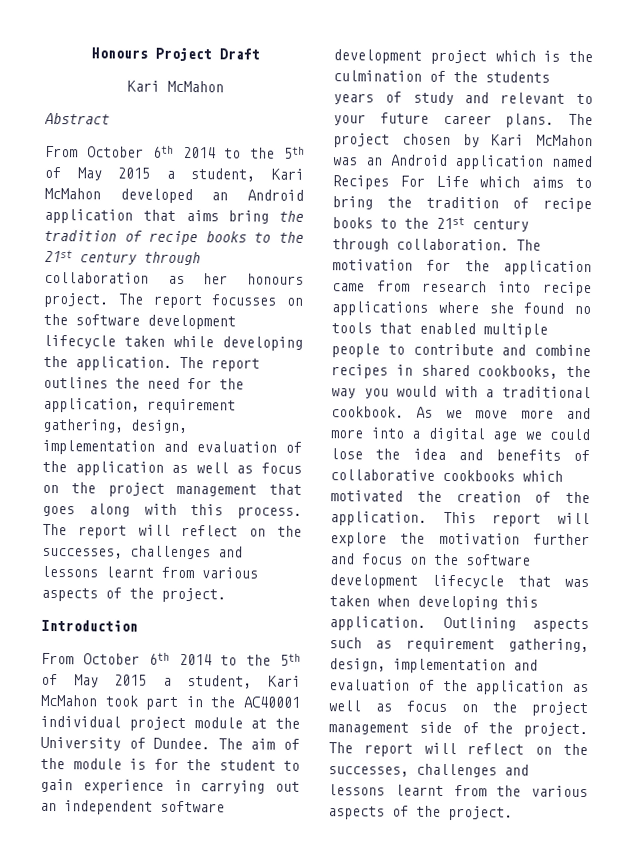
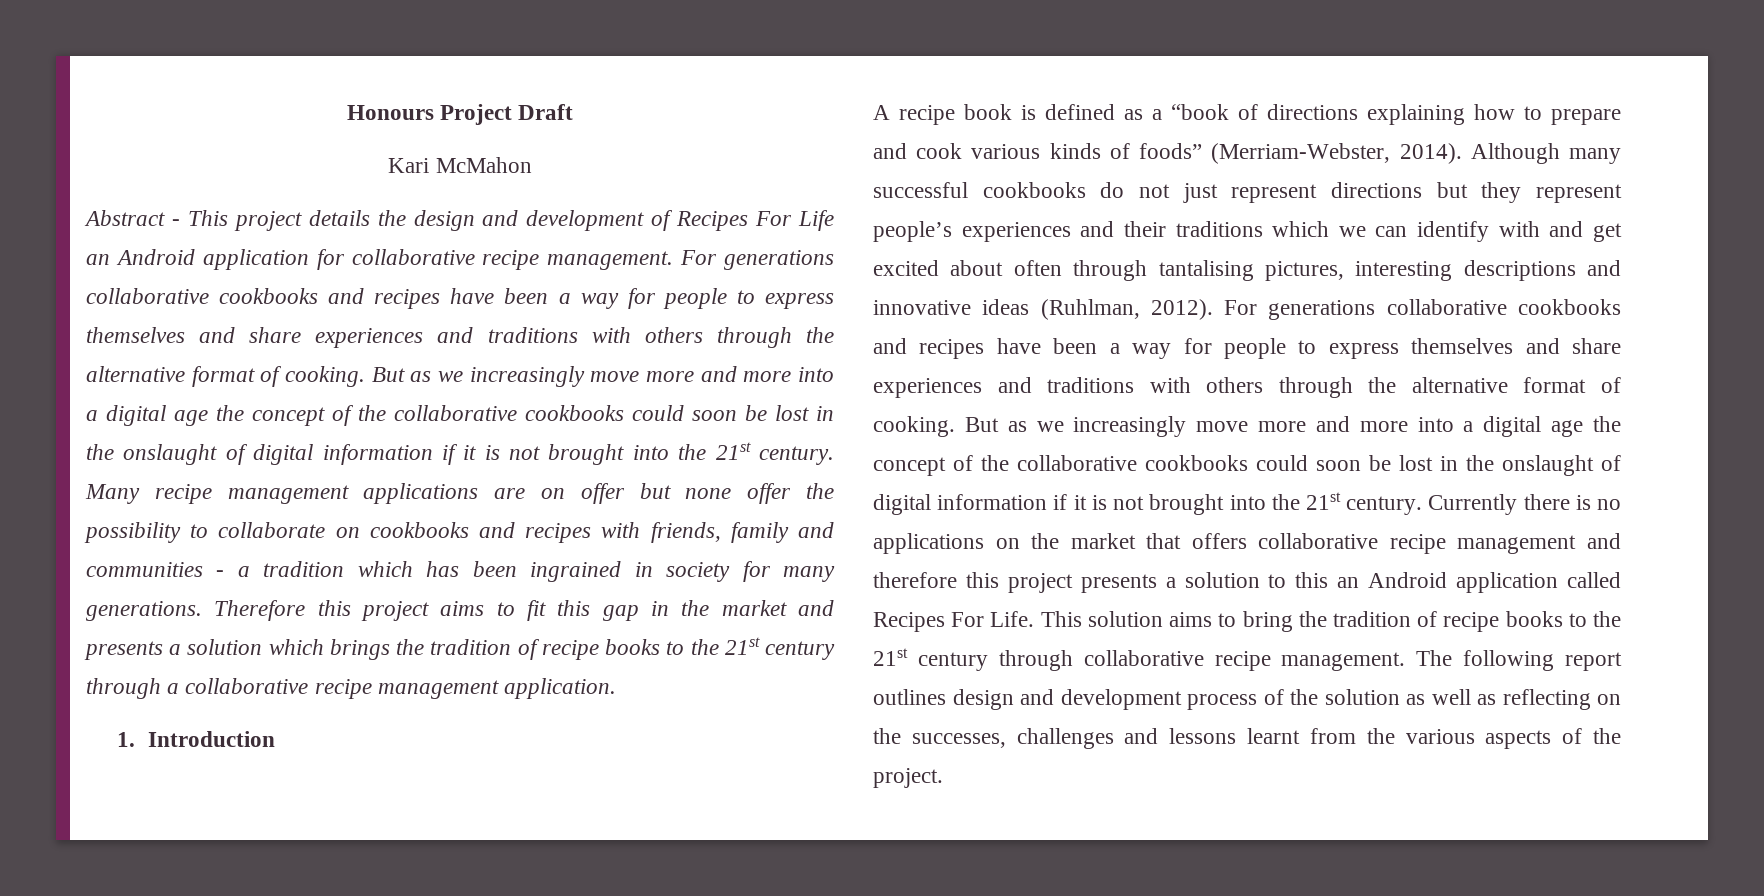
[45,145,305,159] [44,166,304,182] [44,187,304,204] [44,208,270,224] // From October 6th 2014 to the 5th of May 2015 a student, Kari McMahon developed an Android application that aims bring -> [171,210,834,231] [86,249,834,270] [86,288,834,309] [86,327,834,348] [86,366,834,387] [86,405,834,426] [86,442,834,465] [85,483,834,504] [84,522,835,543] [86,561,835,582] [86,600,835,621] [84,639,390,660] - This project details the design and development of Recipes For Life an Android application for collaborative recipe management. For generations collaborative cookbooks and recipes have been a way for people to express themselves and share experiences and traditions with others through the alternative format of cooking. But as we increasingly move more and more into a digital age the concept of the collaborative cookbooks could soon be lost in the onslaught of digital information if it is not brought into the 21st century. Many recipe management applications are on offer but none offer the possibility to collaborate on cookbooks and recipes with friends, family and communities - a tradition which has been ingrained in society for many generations. Therefore this project aims to fit this gap in the market and presents a solution which brings
[44,271,304,285] [43,292,304,309] [43,313,236,330] [43,334,303,351] [43,355,260,372] [43,376,244,390] [43,397,236,414] [43,418,188,434] [42,439,302,455] [42,460,302,476] [42,482,302,497] [42,503,302,519] [42,523,302,539] [42,545,243,560] [41,565,258,579] [41,587,226,603] [41,619,138,632] [41,652,301,666] [41,673,301,689] [40,694,301,710] [40,715,300,732] [40,736,300,751] [40,757,300,771] [40,778,300,794] [40,800,225,815] [333,49,593,65] [333,70,550,83] [333,91,593,106] [333,112,593,128] [333,133,593,148] [333,154,593,170] [332,175,521,190] collaboration as her honours project. The report focusses on the software development lifecycle taken while developing the application. The report outlines the need for the application, requirement gathering, design, implementation and evaluation of the application as well as focus on the project management that goes along with this process. The report will reflect on the successes, challenges and lessons learnt from various aspects of the project. // Introduction // From October 6th 2014 to the 5th of May 2015 a student, Kari McMahon took part in the AC40001 individual project module at the University of Dundee. The aim of the module is for the student to gain experience in carrying out an independent software development project which is the culmination of the students years of study and relevant to your future career plans. The project chosen by Kari McMahon was an Android application named Recipes For Life which -> [167,678,617,699] [116,731,275,747] [873,104,1621,125] [873,143,1621,164] [873,182,1622,203] [873,221,1622,242] [873,260,1621,281] [873,299,1621,320] [873,338,1621,359] [873,377,1621,398] [873,416,1621,437] [873,455,1621,476] [873,492,1621,515] [873,533,1621,554] [873,572,1621,593] [873,611,1163,632] a collaborative recipe management application. // 1. Introduction // A recipe book is defined as a “book of directions explaining how to prepare and cook various kinds of foods” (Merriam-Webster, 2014). Although many successful cookbooks do not just represent directions but they represent people’s experiences and their traditions which we can identify with and get excited about often through tantalising pictures, interesting descriptions and innovative ideas (Ruhlman, 2012). For generations collaborative cookbooks and recipes have been a way for people to express themselves and share experiences and traditions with others through the alternative format of cooking. But as we increasingly move more and more into a digital age the concept of the collaborative cookbooks could soon be lost in the onslaught of digital information if it is not brought into the 21st century. Currently there is no applications on the market that offers collaborative recipe management and therefore this project presents a solution to this an Android application called Recipes For Life. This solution
[396,238,541,251] [332,259,592,276] [332,280,592,297] [331,301,591,316] [331,322,548,338] [331,343,591,358] [331,364,591,379] [331,385,591,399] [331,406,591,420] [330,427,591,442] [330,448,590,462] [330,469,563,482] [330,490,590,504] [330,511,590,527] [330,532,590,547] [330,553,531,566] [329,574,589,589] [329,595,538,611] [329,616,589,633] [329,637,589,653] [329,658,538,674] [329,679,589,695] [328,700,588,717] [328,721,588,738] [328,742,525,757] collaboration. The motivation for the application came from research into recipe applications where she found no tools that enabled multiple people to contribute and combine recipes in shared cookbooks, the way you would with a traditional cookbook. As we move more and more into a digital age we could lose the idea and benefits of collaborative cookbooks which motivated the creation of the application. This report will explore the motivation further and focus on the software development lifecycle that was taken when developing this application. Outlining aspects such as requirement gathering, design, implementation and evaluation of the application as well as focus on the project management side of the project. The report will reflect -> [1083,650,1622,671] [873,689,1591,710] collaborative recipe management. The following report outlines design and development process of the solution as well as reflecting

